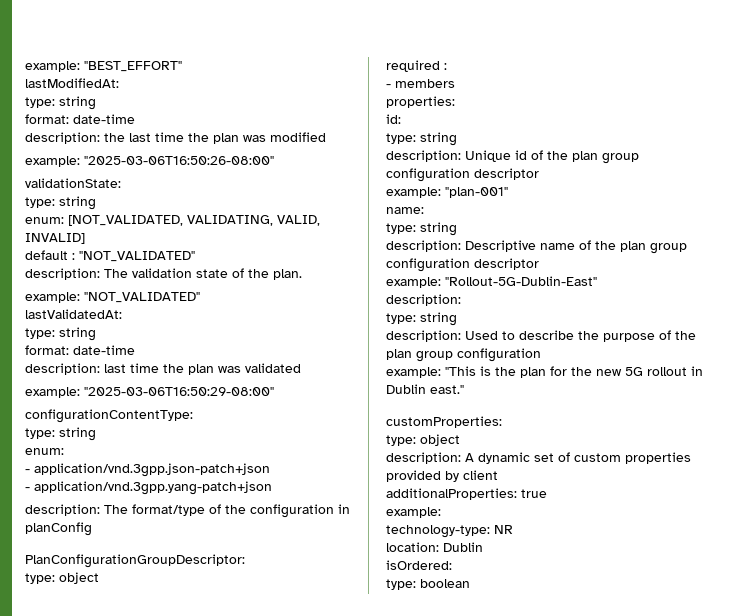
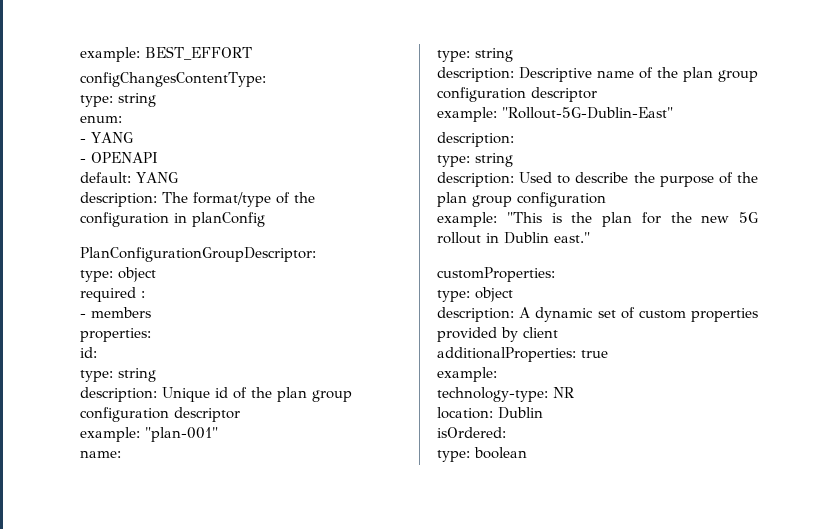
[25,61,182,72] [25,78,119,88] [25,96,96,110] [25,114,135,124] [25,132,326,144] [25,156,274,167] [25,178,121,188] [25,196,96,210] [25,215,320,226] [25,233,85,244] [25,250,195,262] [25,268,302,280] [25,292,200,303] [25,309,122,319] [25,327,96,341] [25,345,135,355] [25,363,301,375] [25,387,274,398] [25,409,193,423] example: "BEST_EFFORT" // lastModifiedAt: // type: string // format: date-time // description: the last time the plan was modified // example: "2025-03-06T16:50:26-08:00" // validationState: // type: string // enum: [NOT_VALIDATED, VALIDATING, VALID, INVALID] // default : "NOT_VALIDATED" // description: The validation state of the plan. // example: "NOT_VALIDATED" // lastValidatedAt: // type: string // format: date-time // description: last time the plan was validated // example: "2025-03-06T16:50:29-08:00" // configurationContentType: -> [80,46,252,62] [80,72,266,87] example: BEST_EFFORT // configChangesContentType:
[34,463,270,477] [25,481,272,495] application/vnd.3gpp.json-patch+json // - application/vnd.3gpp.yang-patch+json -> [91,132,133,143] [80,152,158,163] [80,172,178,183] YANG // - OPENAPI // default: YANG

